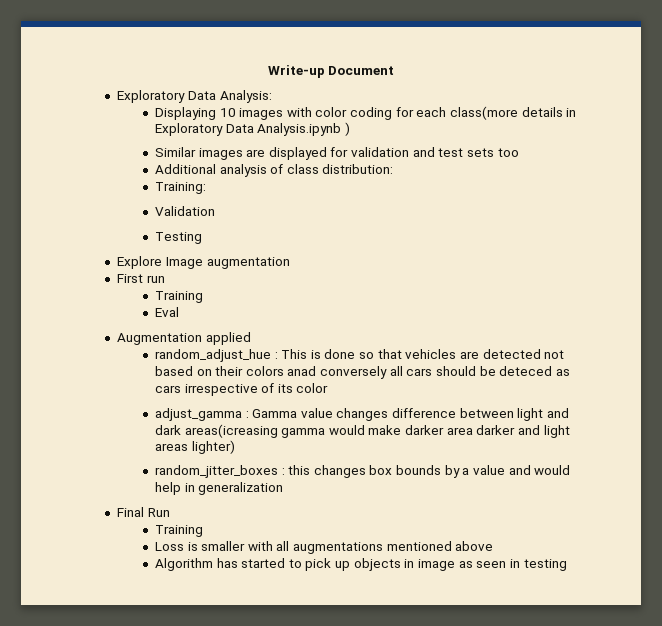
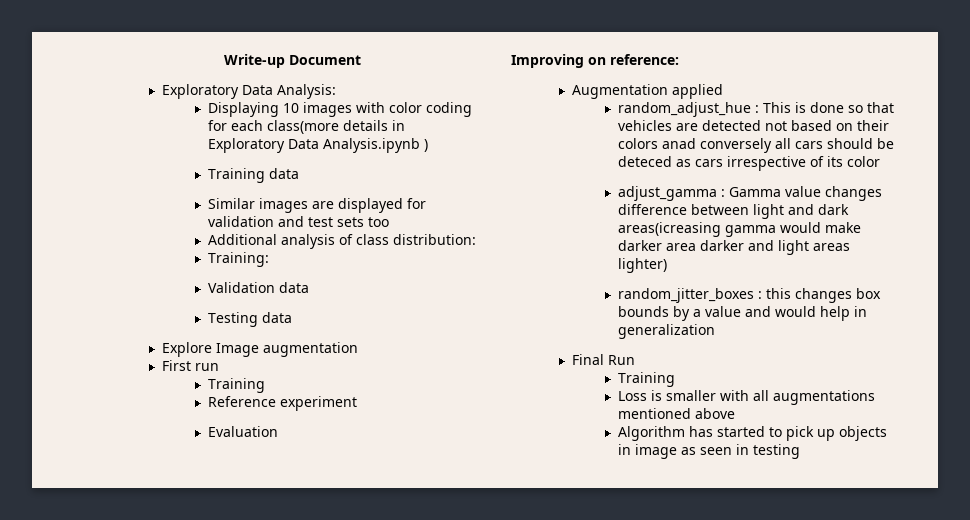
(350, 129) none -> [207,168,299,183] // Training data
(215, 211) none -> [278,282,309,293] data
(202, 238) none -> [261,312,292,323] data
[154,307,179,317] Eval -> [207,396,357,411] [207,426,278,437] [511,54,679,68] Reference experiment // Evaluation // Improving on reference:

